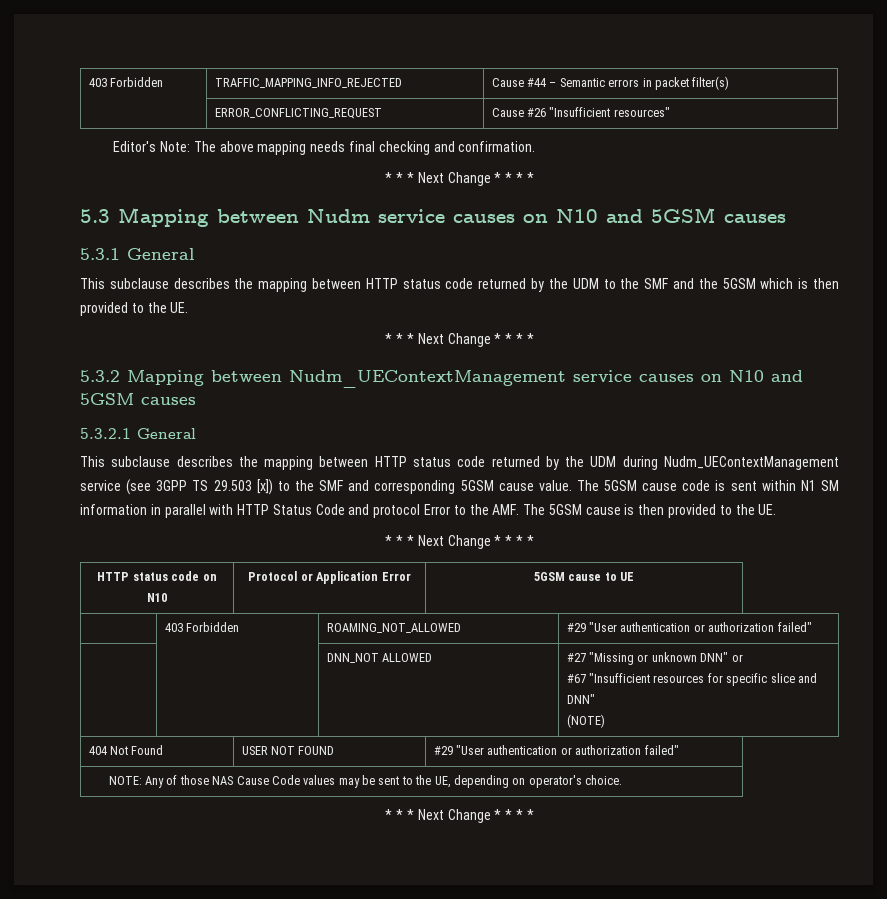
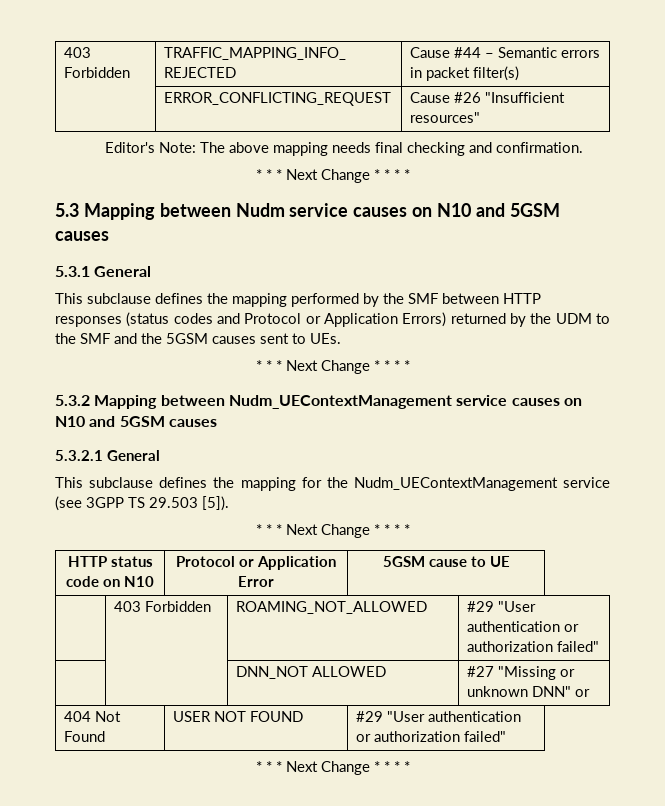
[173,278,474,292] describes the mapping between HTTP status code -> [155,293,541,307] [55,312,447,327] defines the mapping performed by the SMF between HTTP responses (status codes and Protocol or Application Errors)
[760,278,840,289] [80,302,189,316] which is then provided to the UE. -> [212,333,341,344] causes sent to UEs.
[176,456,658,470] describes the mapping between HTTP status code returned by the UDM during -> [159,477,348,491] defines the mapping for the
[256,479,839,495] [80,504,777,518] [x]) to the SMF and corresponding 5GSM cause value. The 5GSM cause code is sent within N1 SM information in parallel with HTTP Status Code and protocol Error to the AMF. The 5GSM cause is then provided to the UE. -> [202,496,229,511] [5]).
[566,673,817,686] [566,694,595,704] [566,714,605,728] // #67 "Insufficient resources for specific slice and DNN" // (NOTE) -> (591, 693) none
[108,775,623,788] // NOTE: Any of those NAS Cause Code values may be sent to the UE, depending on operator's choice. -> (507, 736) none

